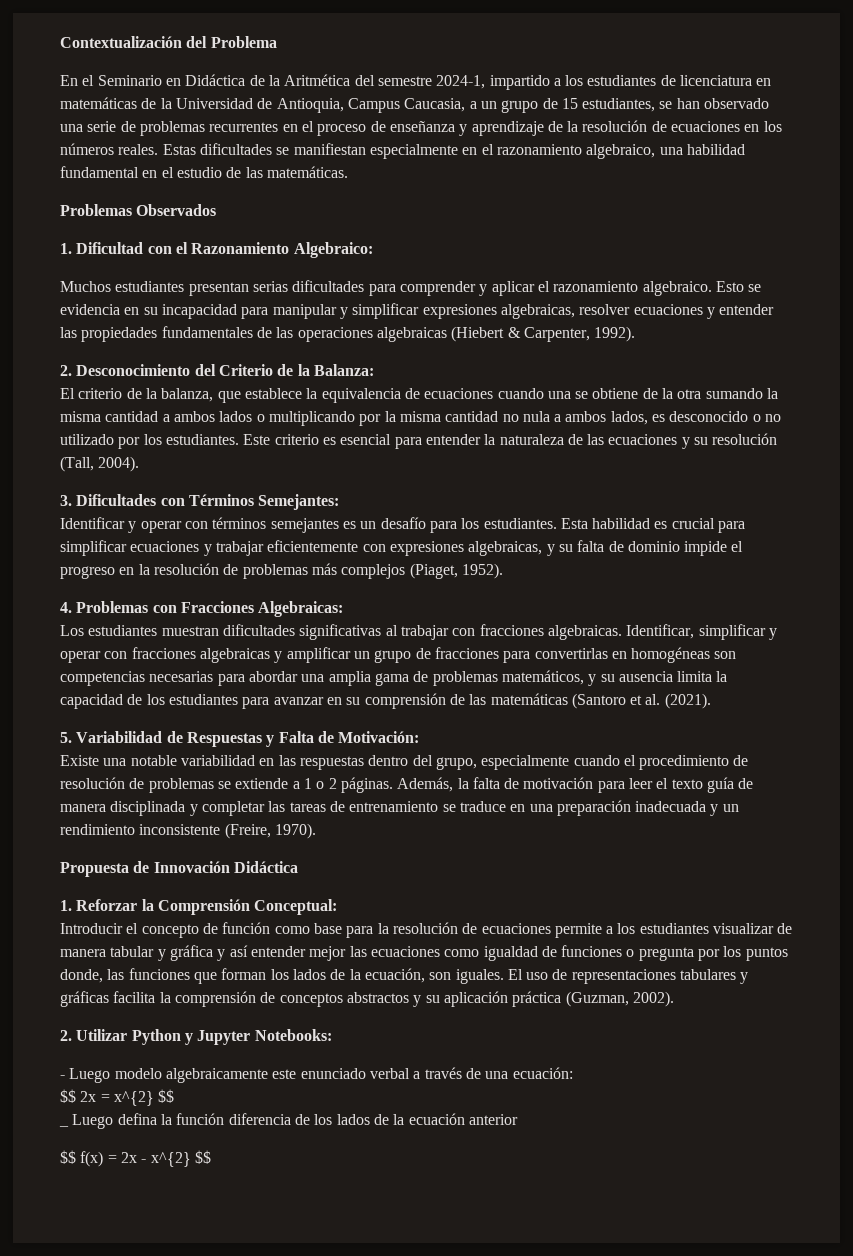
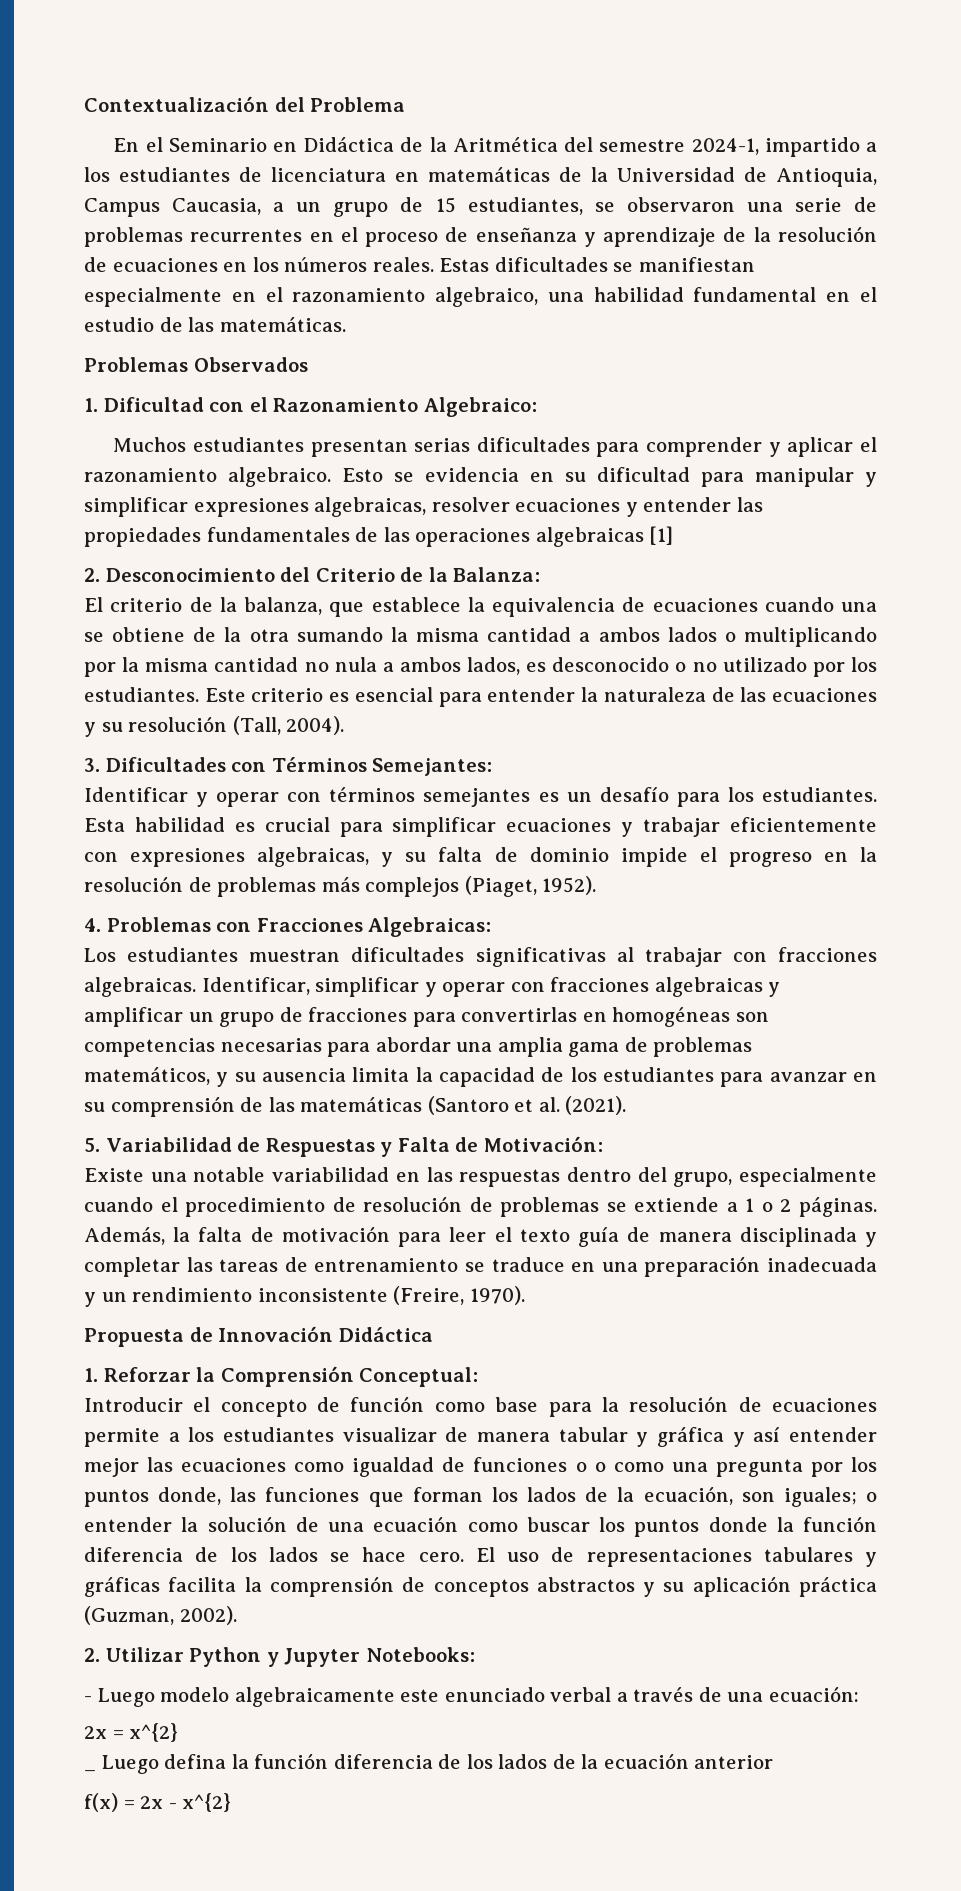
[676,98,770,109] han observado -> [626,197,735,212] observaron
[161,304,237,319] incapacidad -> [597,467,690,482] dificultad
[451,326,636,342] (Hiebert & Carpenter, 1992). -> [649,526,674,545] [1]
(635, 953) none -> [594,1462,708,1472] o como una
[455,969,504,984] iguales. -> [783,1487,878,1507] [84,1516,877,1537] [84,1547,464,1562] iguales; o entender la solución de una ecuación como buscar los puntos donde la función diferencia de los lados se hace cero.
[60,1089,76,1103] $$ -> (859, 1694) none
[158,1089,175,1103] $$ -> (179, 1732) none
[60,1150,76,1164] $$ -> (774, 1762) none
[194,1150,211,1164] $$ -> (232, 1802) none

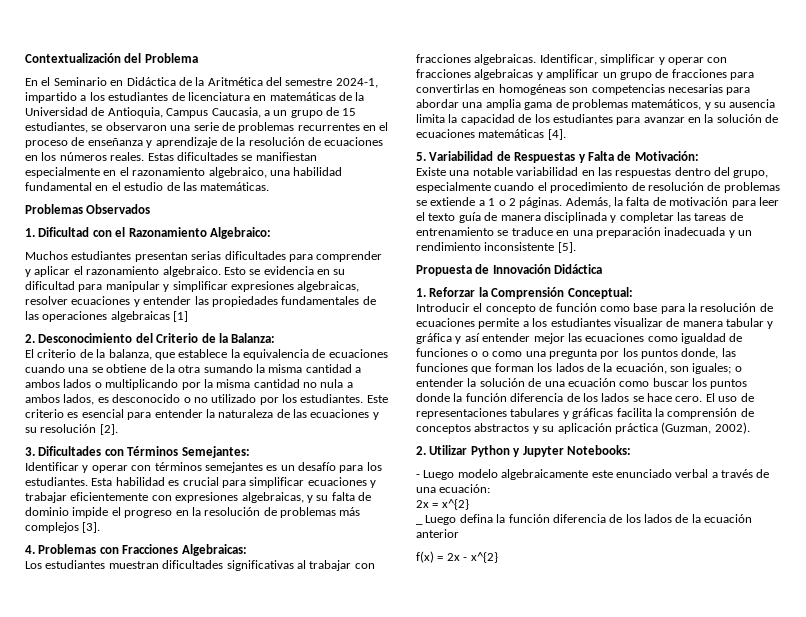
[232,716,345,735] (Tall, 2004). -> [99,424,118,435] [2].
[464,876,597,897] (Piaget, 1952). -> [82,522,101,533] [3].
[84,1096,627,1117] su comprensión de las matemáticas (Santoro et al. (2021). -> [704,114,779,123] [416,129,566,140] la solución de ecuaciones matemáticas [4].
[393,1286,525,1305] (Freire, 1970). -> [557,242,576,253] [5].

